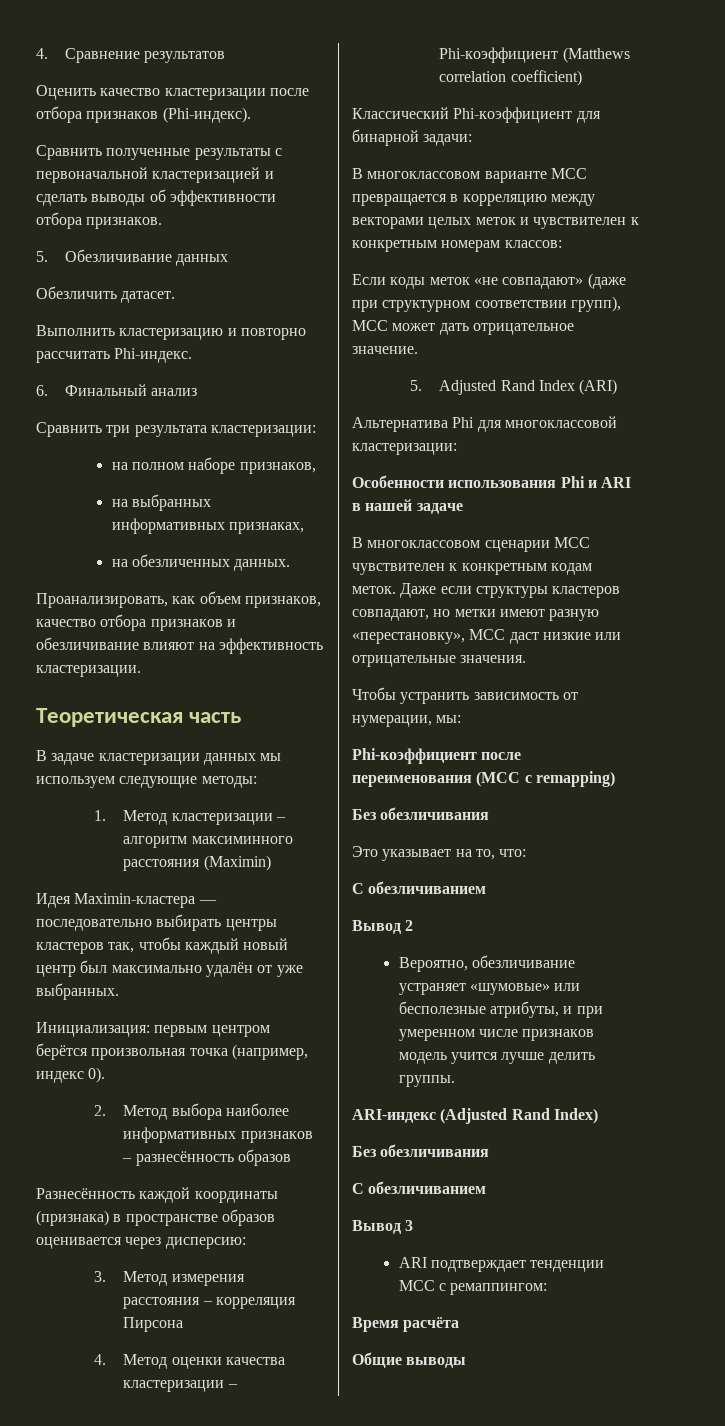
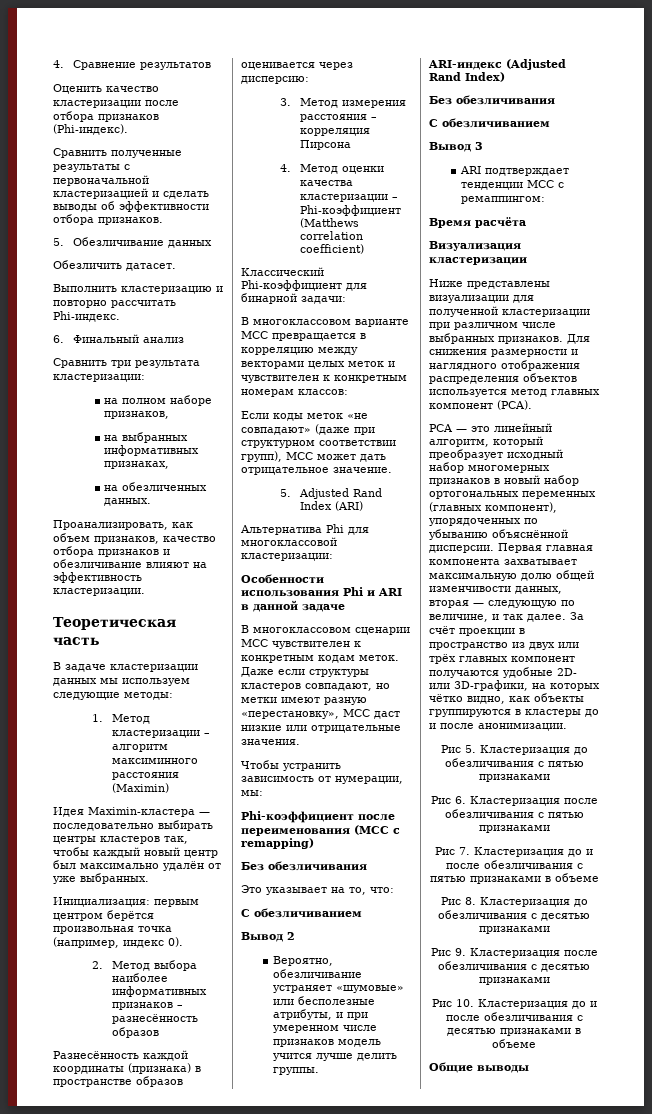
[365,499,413,511] нашей -> [253,600,298,612] данной
(460, 1324) none -> [429,241,521,251] [429,257,527,265] [429,279,550,289] [429,295,534,303] [429,306,590,317] [429,322,556,330] [429,333,590,344] [429,349,578,357] [429,360,580,371] [429,373,577,384] [429,389,600,397] [429,400,532,410] [429,423,552,432] [429,436,543,447] [429,449,563,460] [429,462,550,473] [429,475,579,486] [429,491,596,499] [429,502,557,513] [429,518,538,526] [429,529,568,540] [429,543,593,553] [429,559,577,565] [429,570,594,581] [429,586,562,594] [429,600,575,608] [429,612,584,622] [429,626,525,636] [429,642,579,650] [429,654,575,664] [429,667,577,678] [429,680,600,691] [429,693,584,704] [429,709,599,717] [429,723,567,731] [440,745,588,755] [444,758,584,767] [478,774,550,782] [430,796,598,806] [444,809,584,818] [478,825,550,833] [435,847,593,857] [445,860,583,869] [429,873,599,884] [440,897,588,907] [438,910,590,921] [478,926,550,934] [430,948,598,958] [438,961,590,972] [478,977,550,985] [431,999,597,1009] [445,1012,583,1021] [447,1028,581,1036] [492,1039,536,1048] // Визуализация кластеризации // Ниже представлены визуализации для полученной кластеризации при различном числе выбранных признаков. Для снижения размерности и наглядного отображения распределения объектов используется метод главных компонент (PCA). // PCA — это линейный алгоритм, который преобразует исходный набор многомерных признаков в новый набор ортогональных переменных (главных компонент), упорядоченных по убыванию объяснённой дисперсии. Первая главная компонента захватывает максимальную долю общей изменчивости данных, вторая — следующую по величине, и так далее. За счёт проекции в пространство из двух или трёх главных компонент получаются удобные 2D- или 3D-графики, на которых чётко видно, как объекты группируются в кластеры до и после анонимизации. // Рис 5. Кластеризация до обезличивания с пятью признаками // Рис 6. Кластеризация после обезличивания с пятью признаками // Рис 7. Кластеризация до и после обезличивания с пятью признаками в объеме // Рис 8. Кластеризация до обезличивания с десятью признаками // Рис 9. Кластеризация после обезличивания с десятью признаками // Рис 10. Кластеризация до и после обезличивания с десятью признаками в объеме

